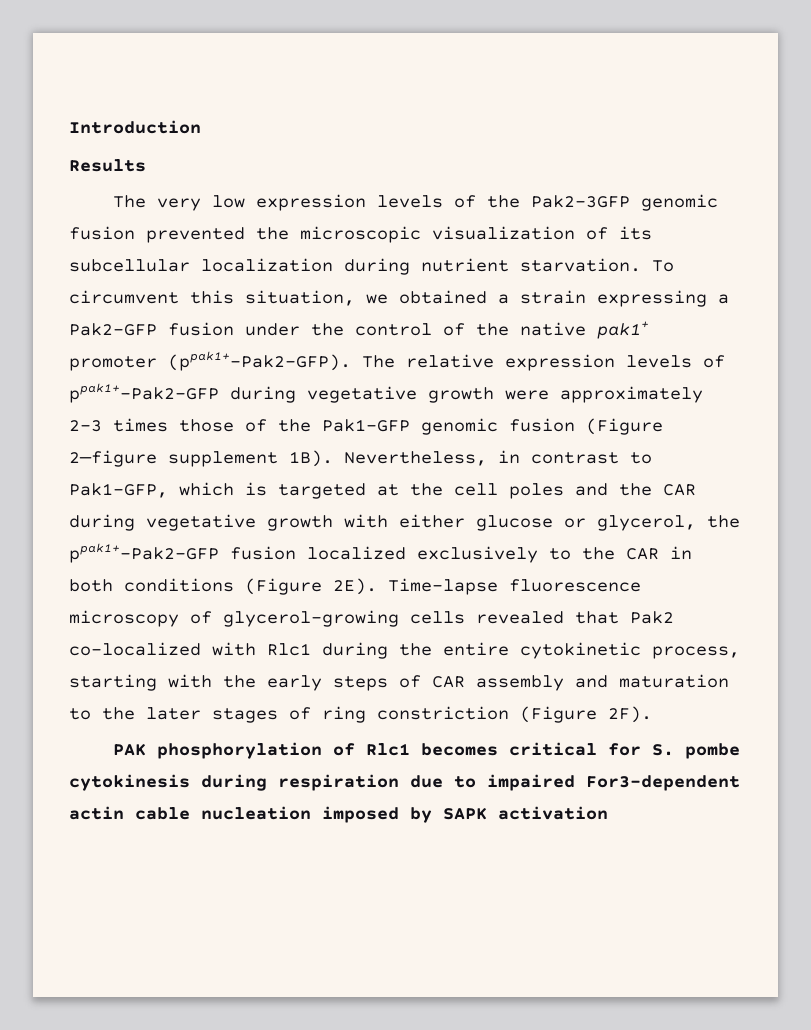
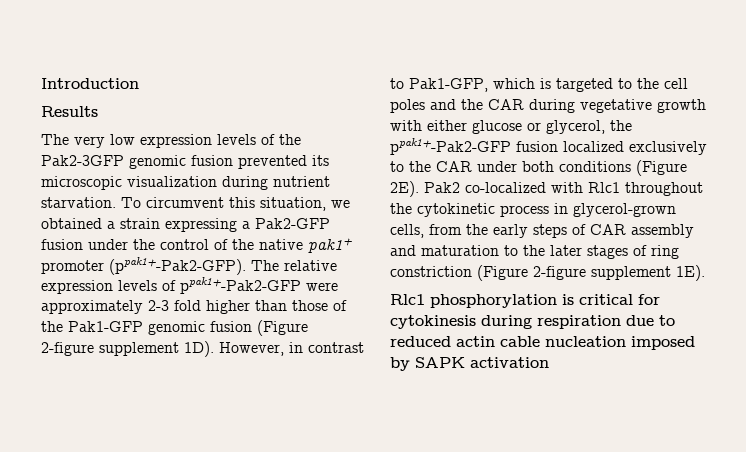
[256,227,289,240] the -> [312,155,329,166] its
[586,226,652,240] [69,258,333,272] of its subcellular localization -> (217, 181) none
[230,386,703,403] [69,418,168,432] during vegetative growth were approximately 2-3 times -> [306,282,338,291] [41,300,287,314] were approximately 2-3 fold higher than
[69,450,487,467] 2—figure supplement 1B). Nevertheless, -> [41,341,284,357] 2-figure supplement 1D). However,
[377,484,399,496] at -> [618,78,632,89] to
[670,546,692,560] in -> [477,161,517,172] under
[388,578,641,595] [69,610,674,627] [69,642,740,659] [69,674,212,691] Time-lapse fluorescence microscopy of glycerol-growing cells revealed that Pak2 co-localized with Rlc1 during the entire cytokinetic process, starting with -> [424,182,703,196] [390,203,676,217] [390,224,462,238] Pak2 co-localized with Rlc1 throughout the cytokinetic process in glycerol-grown cells, from
[608,706,652,723] [113,742,741,759] 2F). // PAK phosphorylation of Rlc1 becomes critical for S. pombe -> [533,265,705,281] [390,294,660,308] 2-figure supplement 1E). // Rlc1 phosphorylation is critical for
[487,774,740,791] impaired For3-dependent -> [390,336,451,347] reduced

